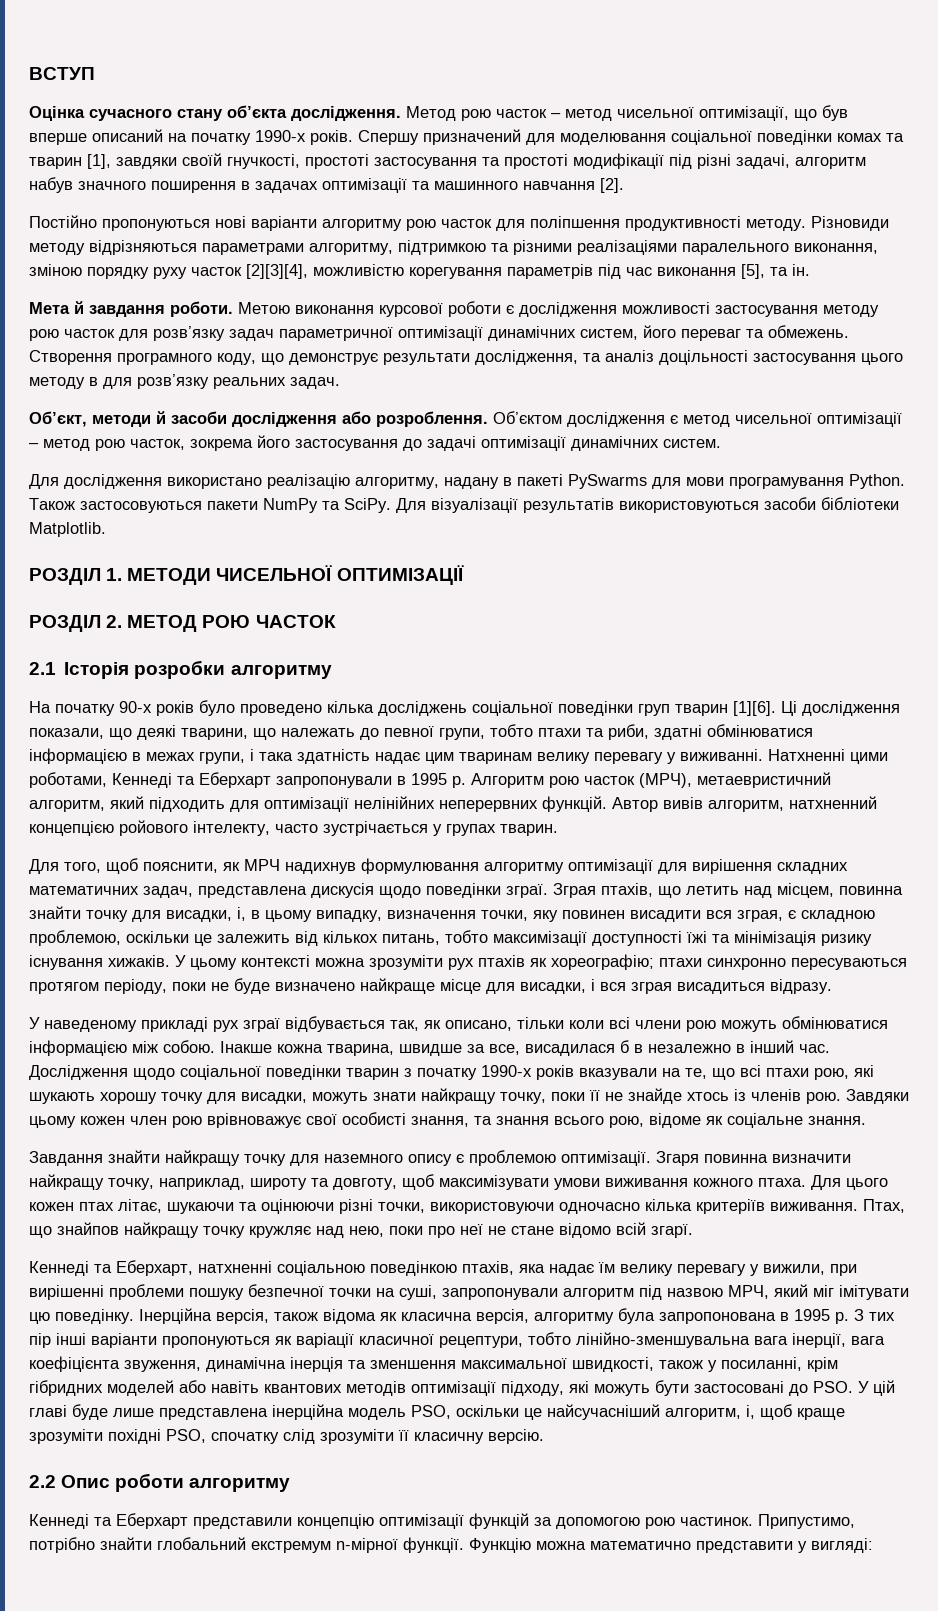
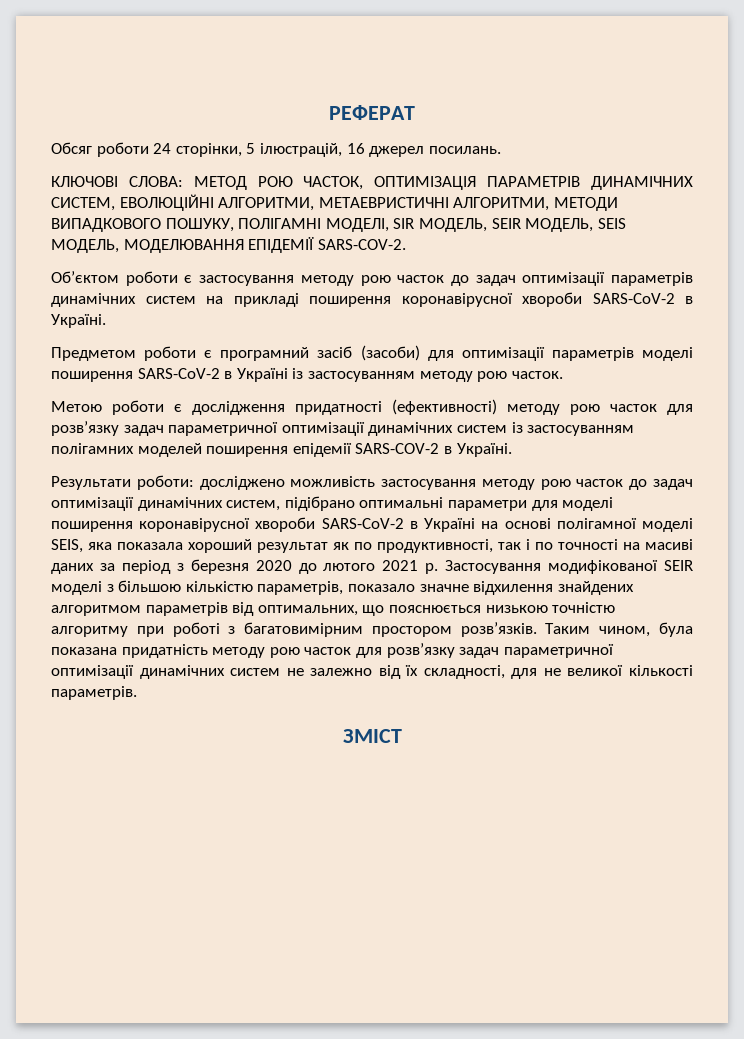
[29,67,95,80] [29,105,848,121] [29,129,904,145] [29,153,866,169] [29,177,624,193] [29,215,889,231] [29,240,878,255] [29,264,810,279] [29,301,443,317] ВСТУП // Оцінка сучасного стану об’єкта дослідження. Метод рою часток – метод чисельної оптимізації, що був вперше описаний на початку 1990-х років. Спершу призначений для моделювання соціальної поведінки комах та тварин [1], завдяки своїй гнучкості, простоті застосування та простоті модифікації під різні задачі, алгоритм набув значного поширення в задачах оптимізації та машинного навчання [2]. // Постійно пропонуються нові варіанти алгоритму рою часток для поліпшення продуктивності методу. Різновиди методу відрізняються параметрами алгоритму, підтримкою та різними реалізаціями паралельного виконання, зміною порядку руху часток [2][3][4], можливістю корегування параметрів під час виконання [5], та ін. // Мета й завдання роботи. Метою виконання курсової -> [329,105,415,120] [51,142,501,157] [51,176,693,190] [51,194,618,211] [51,218,626,232] [51,237,406,253] [51,271,693,286] [51,292,693,307] [51,314,106,328] [51,345,693,361] [51,368,563,382] [51,401,102,412] РЕФЕРАТ // Обсяг роботи 24 сторінки, 5 ілюстрацій, 16 джерел посилань. // КЛЮЧОВІ СЛОВА: МЕТОД РОЮ ЧАСТОК, ОПТИМІЗАЦІЯ ПАРАМЕТРІВ ДИНАМІЧНИХ СИСТЕМ, ЕВОЛЮЦІЙНІ АЛГОРИТМИ, МЕТАЕВРИСТИЧНІ АЛГОРИТМИ, МЕТОДИ ВИПАДКОВОГО ПОШУКУ, ПОЛІГАМНІ МОДЕЛІ, SIR МОДЕЛЬ, SEIR МОДЕЛЬ, SEIS МОДЕЛЬ, МОДЕЛЮВАННЯ ЕПІДЕМІЇ SARS-COV-2. // Об’єктом роботи є застосування методу рою часток до задач оптимізації параметрів динамічних систем на прикладі поширення коронавірусної хвороби SARS-CoV-2 в Україні. // Предметом роботи є програмний засіб (засоби) для оптимізації параметрів моделі поширення SARS-CoV-2 в Україні із застосуванням методу рою часток. // Метою
[622,302,879,317] [29,325,849,341] [29,350,903,365] [29,374,340,389] [29,411,902,427] [29,435,721,451] [29,474,905,489] [29,497,899,513] [29,522,106,537] [29,565,464,585] [29,615,336,632] [29,660,332,679] [29,700,900,716] [29,724,813,740] [29,748,888,764] [29,772,831,788] [29,796,877,812] [29,820,558,836] [29,858,848,874] [29,883,903,898] [29,906,875,922] [29,930,872,946] [29,954,907,970] [29,978,832,994] [29,1016,888,1032] [29,1040,830,1056] [29,1065,874,1080] [29,1088,909,1104] [29,1112,866,1128] [29,1150,851,1166] [29,1174,888,1190] [29,1199,905,1214] [29,1222,693,1238] [29,1260,857,1276] [29,1284,909,1300] [29,1308,895,1324] [29,1332,885,1348] [29,1356,838,1372] [29,1380,895,1396] [29,1404,845,1420] [29,1429,544,1444] [29,1473,291,1492] [29,1513,855,1529] [29,1537,873,1553] можливості застосування методу рою часток для розв’язку задач параметричної оптимізації динамічних систем, його переваг та обмежень. Створення програмного коду, що демонструє результати дослідження, та аналіз доцільності застосування цього методу в для розв’язку реальних задач. // Об’єкт, методи й засоби дослідження або розроблення. Об’єктом дослідження є метод чисельної оптимізації – метод рою часток, зокрема його застосування до задачі оптимізації динамічних систем. // Для дослідження використано реалізацію алгоритму, надану в пакеті PySwarms для мови програмування Python. Також застосовуються пакети NumPy та SciPy. Для візуалізації результатів використовуються засоби бібліотеки Matplotlib. // РОЗДІЛ 1. МЕТОДИ ЧИСЕЛЬНОЇ ОПТИМІЗАЦІЇ // РОЗДІЛ 2. МЕТОД РОЮ ЧАСТОК // 2.1 Історія розробки алгоритму // На початку 90-х років було проведено кілька досліджень соціальної поведінки груп тварин [1][6]. Ці дослідження показали, що деякі тварини, що належать до певної групи, тобто птахи та риби, здатні обмінюватися інформацією в межах групи, і така здатність надає цим тваринам велику перевагу у виживанні. Натхненні цими роботами, Кеннеді та Еберхарт запропонували в 1995 р. Алгоритм рою часток (МРЧ), метаевристичний алгоритм, який підходить для оптимізації нелінійних неперервних функцій. Автор вивів алгоритм, натхненний концепцією ройового інтелекту, часто зустрічається у групах тварин. // Для того, щоб пояснити, як МРЧ надихнув формулювання алгоритму оптимізації для вирішення складних математичних задач, представлена дискусія щодо поведінки зграї. Зграя птахів, що летить над місцем, повинна знайти точку для висадки, і, в цьому випадку, визначення точки, яку повинен висадити вся зграя, є складною проблемою, оскільки це залежить від кількох питань, тобто максимізації доступності їжі та мінімізація ризику існування хижаків. У цьому контексті можна зрозуміти рух птахів як хореографію; птахи синхронно пересуваються протягом періоду, поки не буде визначено найкраще місце для висадки, і вся зграя висадиться відразу. // У наведеному прикладі рух зграї відбувається так, як описано, тільки коли всі члени рою можуть обмінюватися інформацією між собою. Інакше кожна тварина, швидше за все, висадилася б в незалежно в інший час. Дослідження щодо соціальної поведінки тварин з початку 1990-х років вказували на те, що всі птахи рою, які шукають хорошу точку для висадки, можуть знати найкращу точку, поки її не знайде хтось із членів рою. Завдяки цьому кожен член рою врівноважує свої особисті знання, та знання всього рою, відоме як соціальне знання. // Завдання знайти найкращу точку для наземного опису є проблемою оптимізації. Згаря повинна визначити найкращу точку, наприклад, широту та довготу, щоб максимізувати умови виживання кожного птаха. Для цього кожен птах літає, шукаючи та оцінюючи різні точки, використовуючи одночасно кілька критеріїв виживання. Птах, що знайпов найкращу точку кружляє над нею, поки про неї не стане відомо всій згарї. // Кеннеді та Еберхарт, натхненні соціальною поведінкою птахів, яка надає їм велику перевагу у вижили, при вирішенні проблеми пошуку безпечної точки на суші, запропонували алгоритм під назвою МРЧ, який міг імітувати цю поведінку. Інерційна версія, також відома як класична версія, алгоритму була запропонована в 1995 р. З тих пір інші варіанти пропонуються як варіації класичної рецептури, тобто лінійно-зменшувальна вага інерції, вага коефіцієнта звуження, динамічна інерція та зменшення максимальної швидкості, також у посиланні, крім гібридних моделей або навіть квантових методів оптимізації підходу, які можуть бути застосовані до PSO. У цій главі буде лише представлена інерційна модель PSO, оскільки це найсучасніший алгоритм, і, щоб краще зрозуміти похідні PSO, спочатку слід зрозуміти її класичну версію. // 2.2 Опис роботи алгоритму // Кеннеді та Еберхарт представили концепцію оптимізації функцій за допомогою рою частинок. Припустимо, потрібно знайти глобальний екстремум n-мірної функції. Функцію можна математично представити у вигляді: -> [295,399,693,415] [51,421,635,436] [51,443,512,457] [51,475,693,490] [51,496,614,511] [51,517,693,532] [51,539,693,553] [51,559,694,574] [51,580,634,595] [51,602,616,616] [51,622,693,637] [51,643,614,658] [51,665,693,679] [51,686,137,700] [342,729,402,743] придатності (ефективності) методу рою часток для розв’язку задач параметричної оптимізації динамічних систем із застосуванням полігамних моделей поширення епідемії SARS-COV-2 в Україні. // Результати роботи: досліджено можливість застосування методу рою часток до задач оптимізації динамічних систем, підібрано оптимальні параметри для моделі поширення коронавірусної хвороби SARS-CoV-2 в Україні на основі полігамної моделі SEIS, яка показала хороший результат як по продуктивності, так і по точності на масиві даних за період з березня 2020 до лютого 2021 р. Застосування модифікованої SEIR моделі з більшою кількістю параметрів, показало значне відхилення знайдених алгоритмом параметрів від оптимальних, що пояснюється низькою точністю алгоритму при роботі з багатовимірним простором розв’язків. Таким чином, була показана придатність методу рою часток для розв’язку задач параметричної оптимізації динамічних систем не залежно від їх складності, для не великої кількості параметрів. // ЗМІСТ

